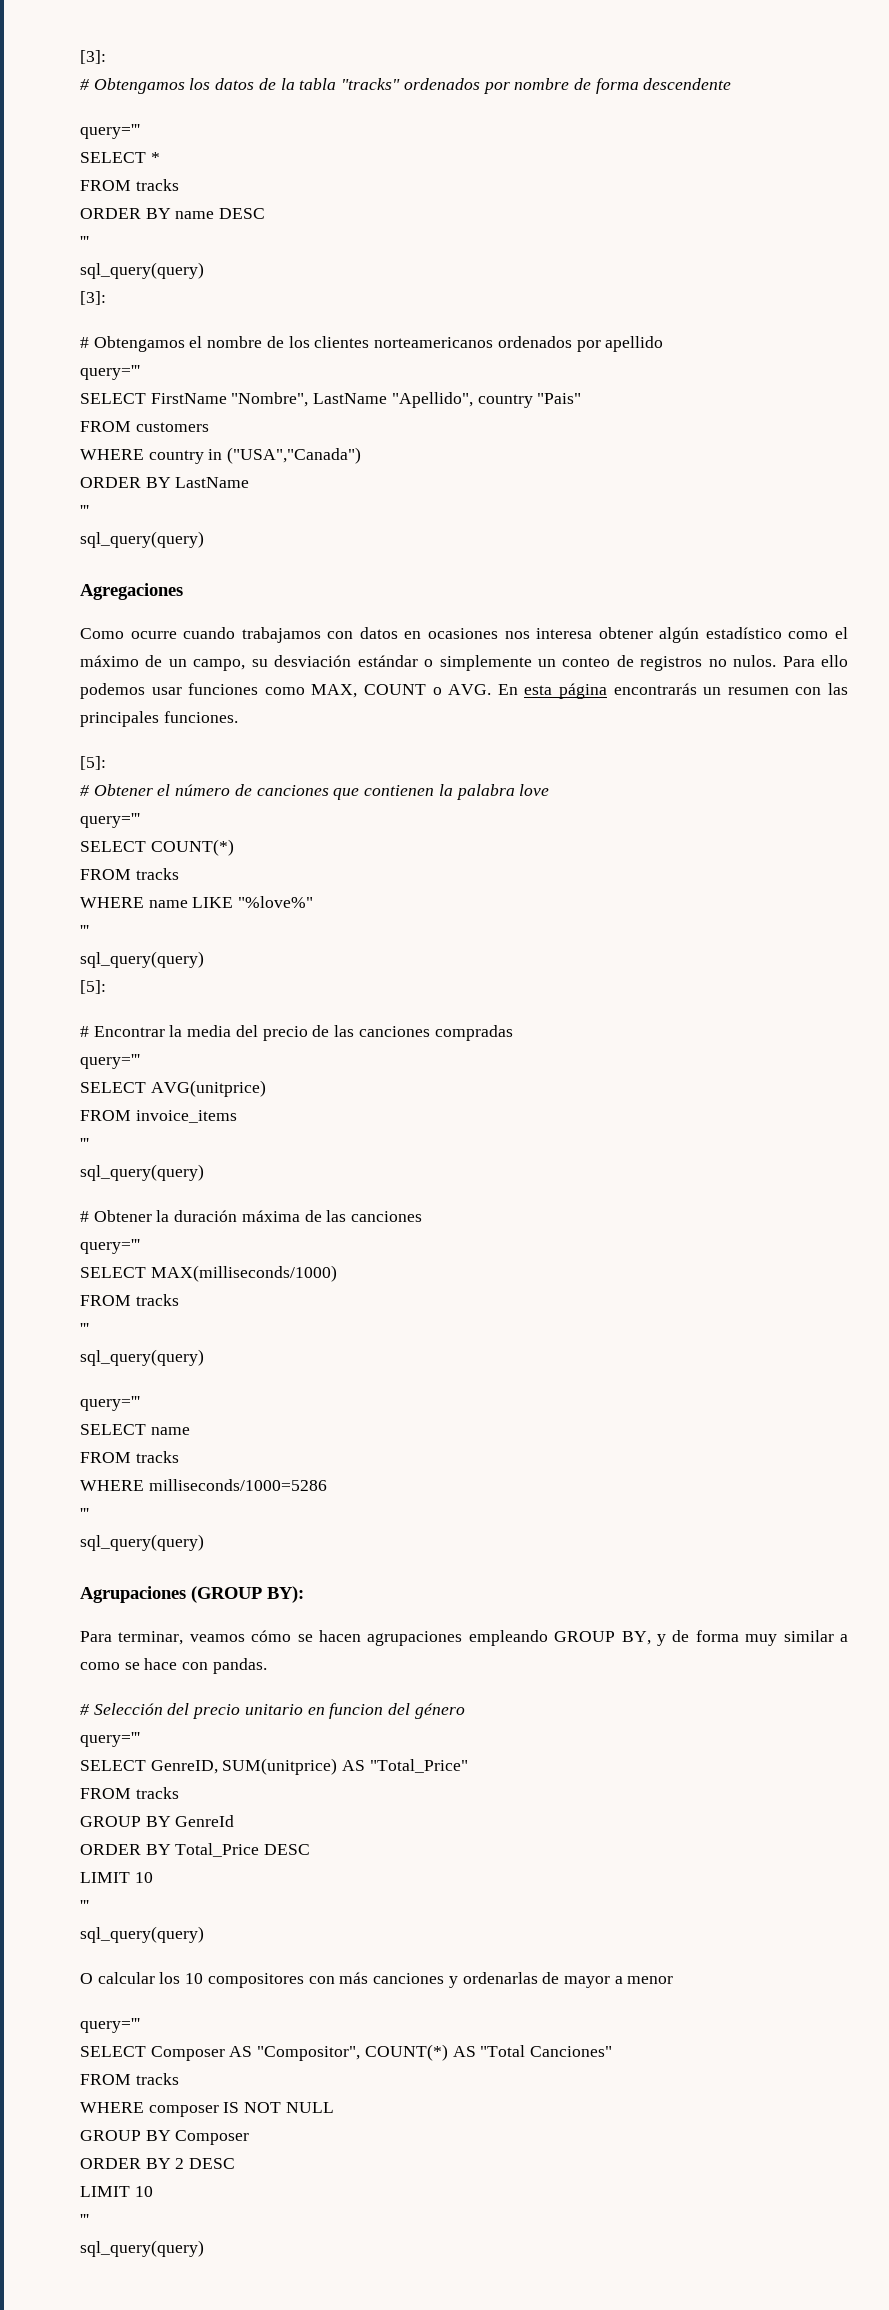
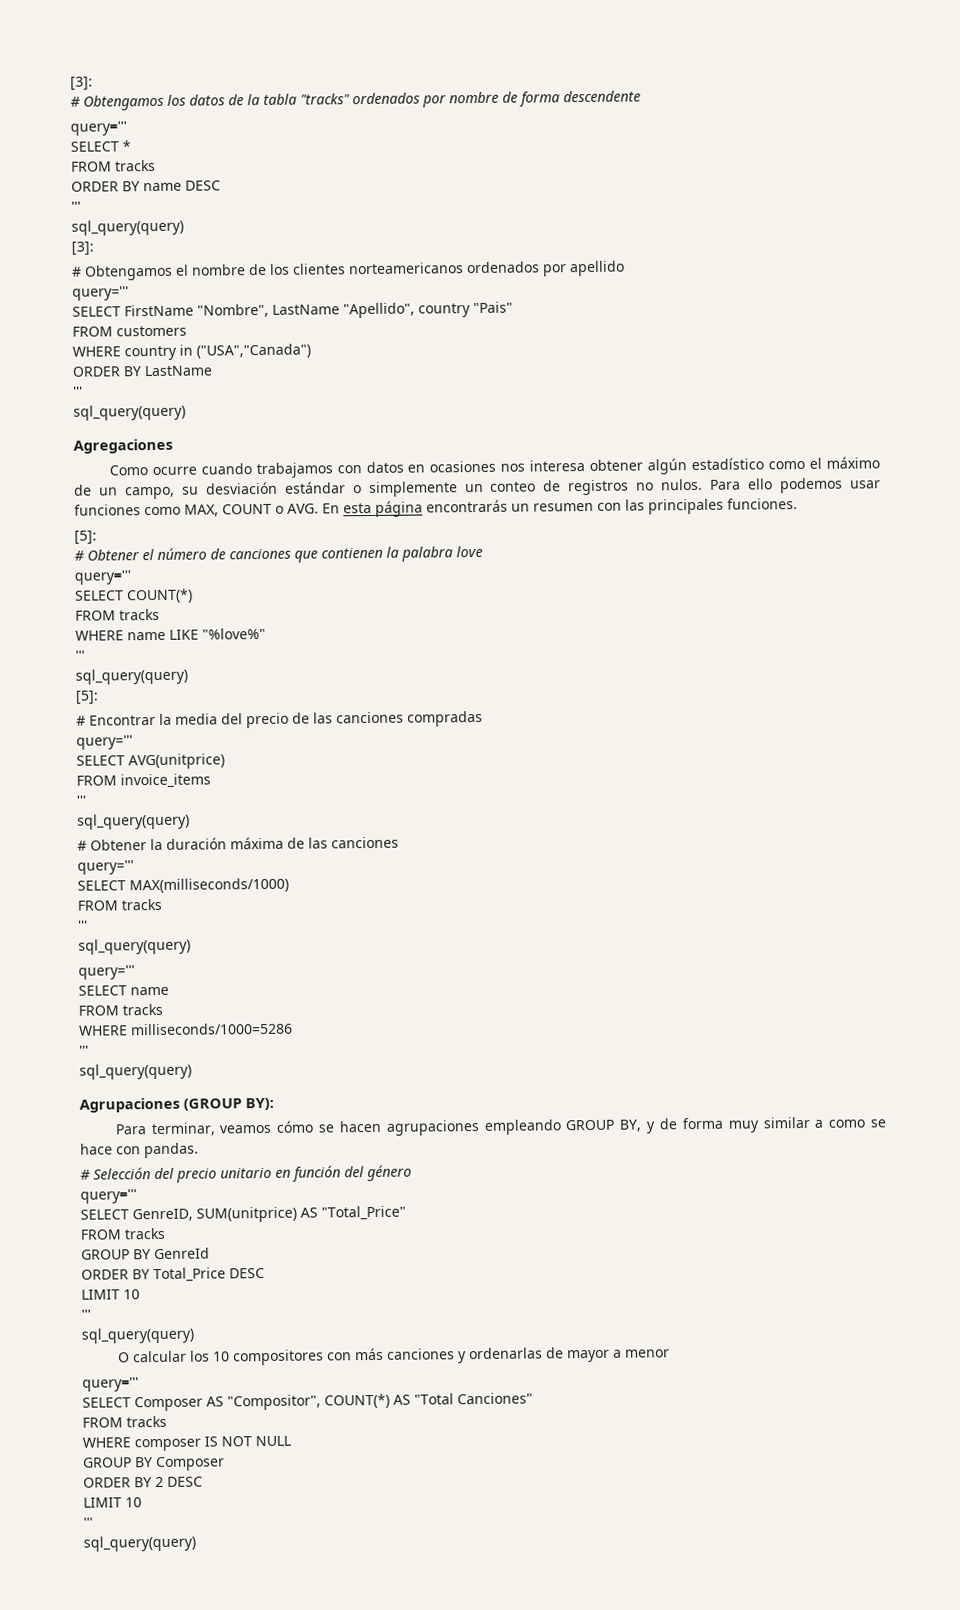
[329,1703,384,1719] funcion -> [292,1165,341,1182] función

